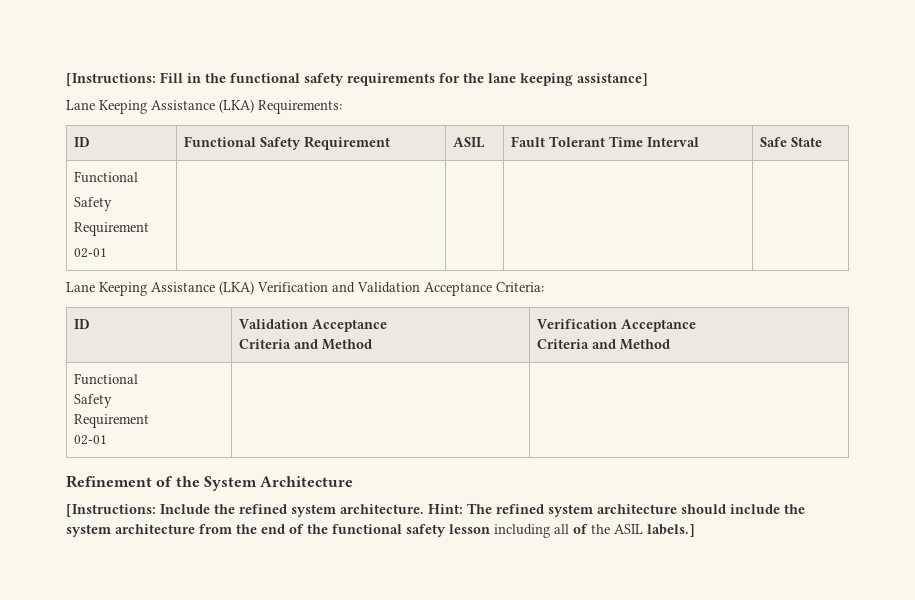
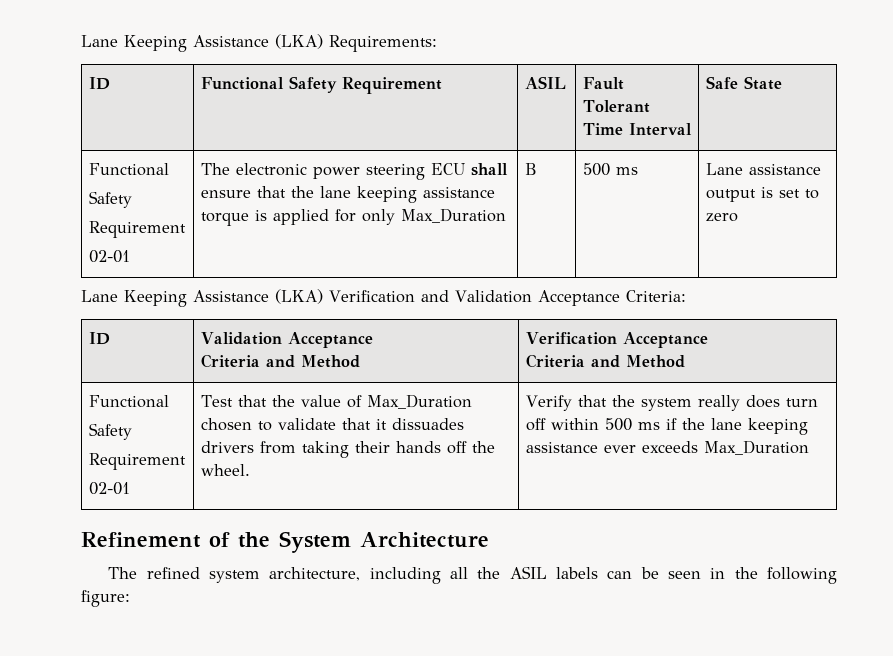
[66,72,648,86] [Instructions: Fill in the functional safety requirements for the lane keeping assistance] // -> (81, 41) none
(108, 253) | | | -> [200,163,508,180] [200,186,495,203] [200,208,506,226] [524,163,537,175] [582,163,638,176] [705,163,821,175] [705,187,819,202] [705,213,738,222] The electronic power steering ECU shall ensure that the lane keeping assistance torque is applied for only Max_Duration | B | 500 ms | Lane assistance output is set to zero
(108, 440) | -> [200,394,472,409] [200,418,464,431] [200,441,495,458] [200,464,250,476] [525,395,818,411] [525,418,808,435] [525,440,809,455] Test that the value of Max_Duration chosen to validate that it dissuades drivers from taking their hands off the wheel. | Verify that the system really does turn off within 500 ms if the lane keeping assistance ever exceeds Max_Duration
[66,503,805,517] [66,524,490,537] [Instructions: Include the refined system architecture. Hint: The refined system architecture should include the system architecture from the end of the functional safety lesson -> [108,567,361,583] The refined system architecture,
[573,524,588,534] of -> (469, 573) none
[647,524,695,537] labels.] -> [556,567,838,584] [81,590,130,607] labels can be seen in the following figure:

